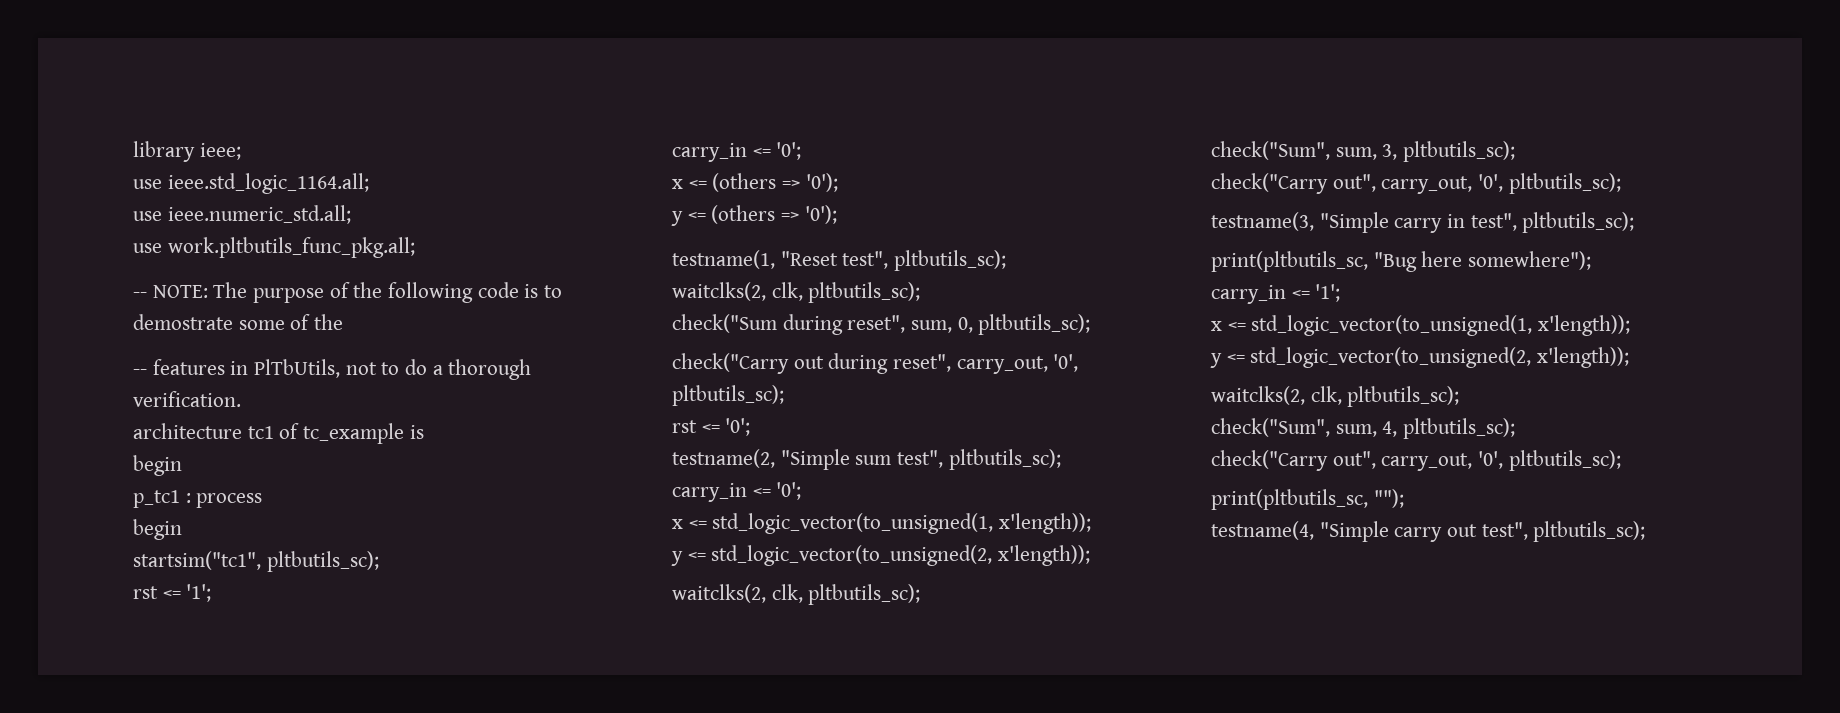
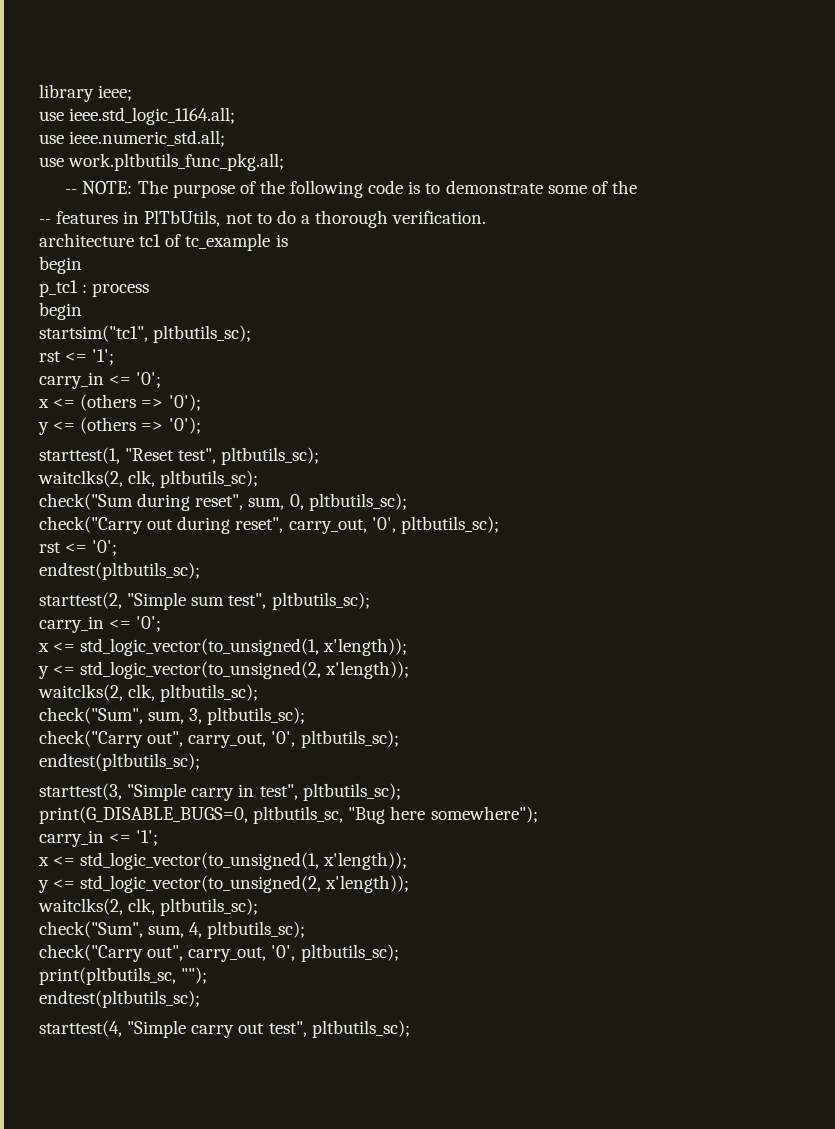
[133,314,233,330] demostrate -> [445,180,543,194] demonstrate
[672,250,775,269] testname(1, -> [39,447,120,464] starttest(1,
[672,449,775,468] testname(2, -> [39,562,200,580] [39,592,122,609] endtest(pltbutils_sc); // starttest(2,
[1211,212,1314,231] testname(3, -> [39,753,200,771] [39,783,122,800] endtest(pltbutils_sc); // starttest(3,
[1211,251,1368,272] print(pltbutils_sc, -> [39,806,344,824] print(G_DISABLE_BUGS=0, pltbutils_sc,
[1211,521,1314,540] testname(4, -> [39,990,200,1008] [39,1020,122,1037] endtest(pltbutils_sc); // starttest(4,

